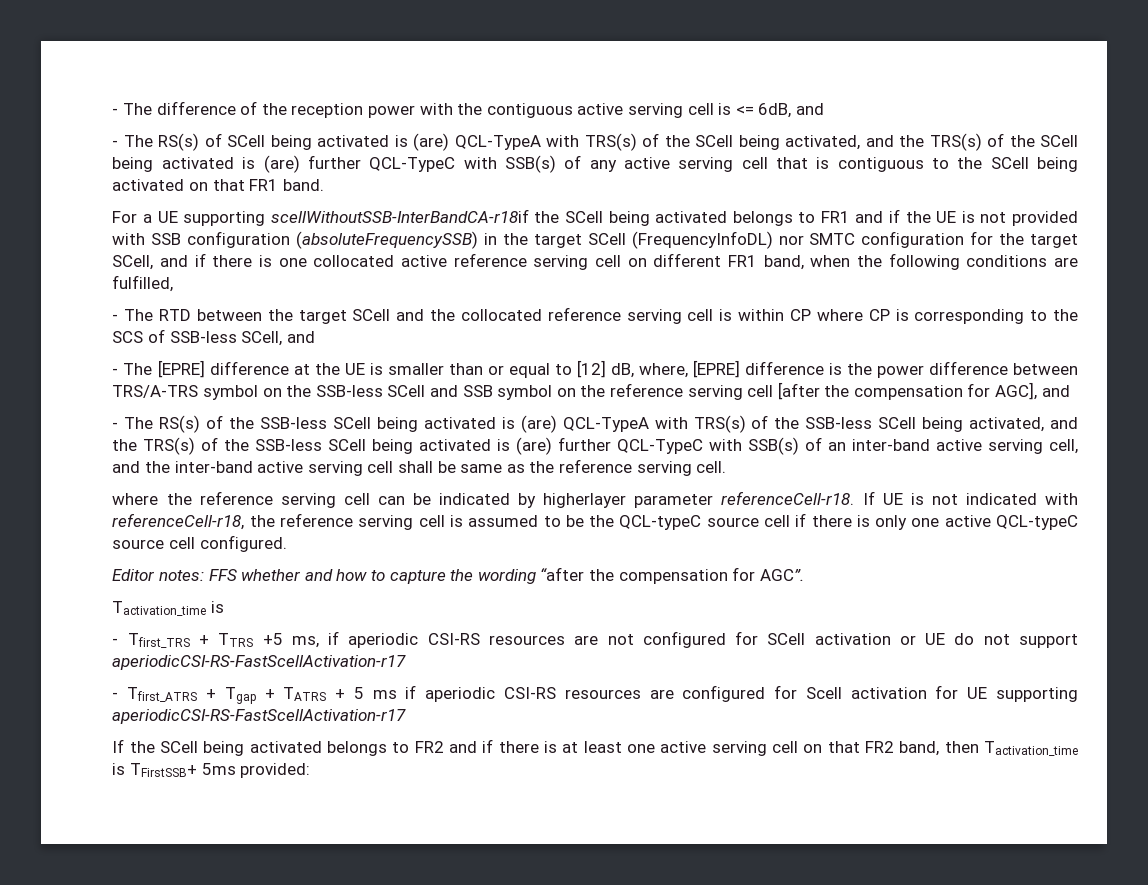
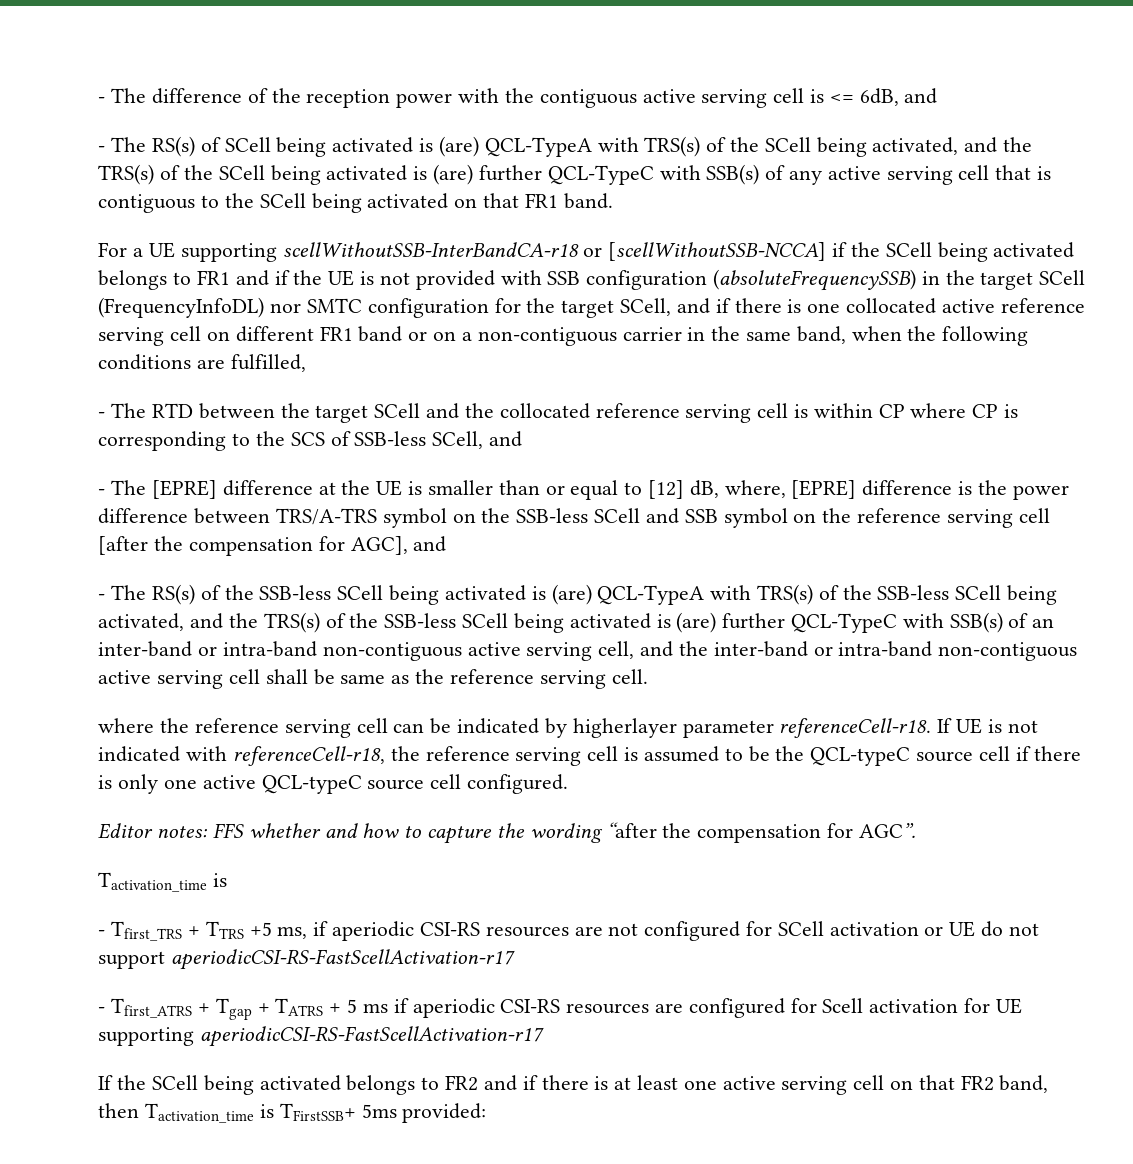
[270,209,529,223] scellWithoutSSB-InterBandCA-r18if -> [282,242,848,261] scellWithoutSSB-InterBandCA-r18 or [scellWithoutSSB-NCCA] if
(758, 261) none -> [358,326,791,346] band or on a non-contiguous carrier in the same
(931, 445) none -> [198,641,462,661] or intra-band non-contiguous
(253, 467) none -> [813,641,1078,661] or intra-band non-contiguous

